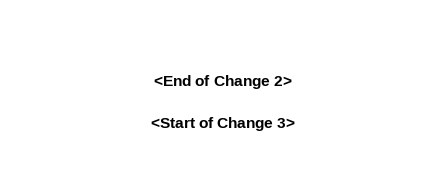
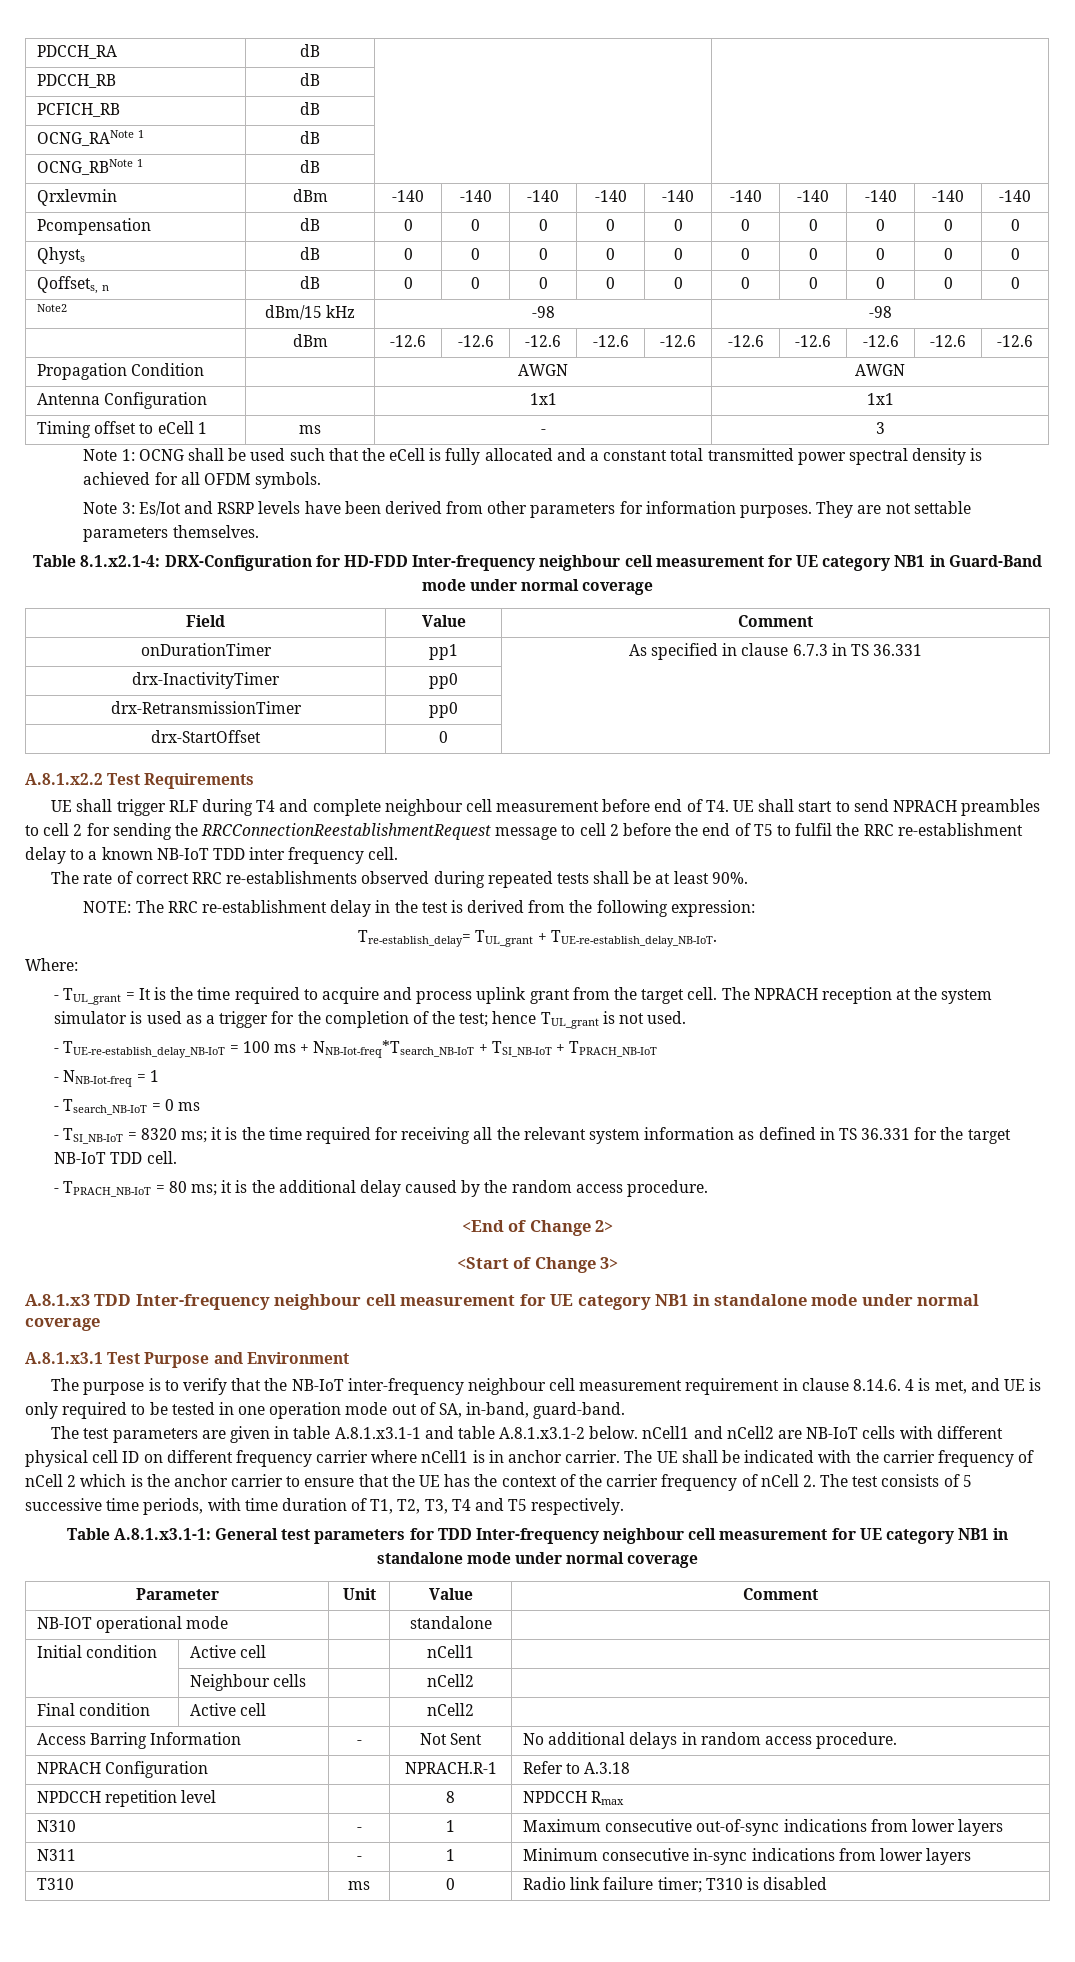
(154, 80) none -> [37,45,118,59] [300,44,321,57] [37,74,117,88] [300,73,321,86] [37,103,121,117] [300,102,321,115] [37,130,145,146] [300,131,321,144] [37,159,144,175] [300,160,321,173] [37,189,118,206] [292,189,328,202] [392,190,424,202] [459,190,492,202] [527,190,559,202] [594,190,627,202] [662,190,694,202] [729,190,762,202] [797,190,829,202] [864,190,897,202] [932,190,964,202] [999,190,1031,202] [37,218,152,235] [300,218,321,231] [403,219,413,231] [471,219,480,231] [538,219,548,231] [606,219,615,231] [673,219,683,231] [741,219,750,231] [808,219,818,231] [876,219,885,231] [943,219,953,231] [1010,219,1020,231] [37,247,86,264] [300,247,321,260] [403,248,413,260] [471,248,480,260] [538,248,548,260] [606,248,615,260] [673,248,683,260] [741,248,750,260] [808,248,818,260] [876,248,885,260] [943,248,953,260] [1010,248,1020,260] [37,276,110,294] [300,276,321,289] [403,277,413,289] [471,277,480,289] [538,277,548,289] [606,277,615,289] [673,277,683,289] [741,277,750,289] [808,277,818,289] [876,277,885,289] [943,277,953,289] [1010,277,1020,289] [37,304,68,312] [264,305,356,320] [531,306,555,318] [868,306,892,318] [292,334,328,347] [390,335,426,347] [457,335,494,347] [525,335,561,347] [592,335,629,347] [660,335,696,347] [727,335,764,347] [795,335,831,347] [862,335,899,347] [930,335,966,347] [997,335,1033,347] [37,363,205,380] [518,364,568,376] [855,364,905,376] [37,392,208,409] [529,393,557,405] [866,393,894,405] [37,421,207,438] [299,425,322,434] [540,429,546,434] [875,422,885,434] [83,448,983,465] [83,472,322,489] [83,501,971,518] [83,525,259,542] [33,555,1042,571] [421,579,654,595] [186,615,225,627] [421,615,466,627] [737,615,813,627] [140,643,272,656] [429,644,459,660] [628,643,923,660] [132,672,280,689] [429,673,459,689] [110,701,302,714] [429,702,459,718] [151,730,261,743] [439,731,449,743] [25,773,255,789] [51,799,1041,816] [25,823,1023,840] [25,847,399,864] [51,871,748,888] [83,900,755,917] [358,930,717,947] [25,958,78,971] [54,987,993,1005] [54,1011,687,1029] [54,1040,658,1058] [54,1070,159,1087] [54,1099,200,1115] [54,1127,1011,1144] [54,1151,177,1164] [54,1180,708,1197] PDCCH_RA | dB | | // PDCCH_RB | dB | | // PCFICH_RB | dB | | // OCNG_RANote 1 | dB | | // OCNG_RBNote 1 | dB | | // Qrxlevmin | dBm | -140 | -140 | -140 | -140 | -140 | -140 | -140 | -140 | -140 | -140 // Pcompensation | dB | 0 | 0 | 0 | 0 | 0 | 0 | 0 | 0 | 0 | 0 // Qhysts | dB | 0 | 0 | 0 | 0 | 0 | 0 | 0 | 0 | 0 | 0 // Qoffsets, n | dB | 0 | 0 | 0 | 0 | 0 | 0 | 0 | 0 | 0 | 0 // Note2 | dBm/15 kHz | -98 | -98 // | dBm | -12.6 | -12.6 | -12.6 | -12.6 | -12.6 | -12.6 | -12.6 | -12.6 | -12.6 | -12.6 // Propagation Condition | | AWGN | AWGN // Antenna Configuration | | 1x1 | 1x1 // Timing offset to eCell 1 | ms | - | 3 // Note 1: OCNG shall be used such that the eCell is fully allocated and a constant total transmitted power spectral density is achieved for all OFDM symbols. // Note 3: Es/Iot and RSRP levels have been derived from other parameters for information purposes. They are not settable parameters themselves. // Table 8.1.x2.1-4: DRX-Configuration for HD-FDD Inter-frequency neighbour cell measurement for UE category NB1 in Guard-Band mode under normal coverage // Field | Value | Comment // onDurationTimer | pp1 | As specified in clause 6.7.3 in TS 36.331 // drx-InactivityTimer | pp0 | // drx-RetransmissionTimer | pp0 | // drx-StartOffset | 0 | // A.8.1.x2.2 Test Requirements // UE shall trigger RLF during T4 and complete neighbour cell measurement before end of T4. UE shall start to send NPRACH preambles to cell 2 for sending the RRCConnectionReestablishmentRequest message to cell 2 before the end of T5 to fulfil the RRC re-establishment delay to a known NB-IoT TDD inter frequency cell. // The rate of correct RRC re-establishments observed during repeated tests shall be at least 90%. // NOTE: The RRC re-establishment delay in the test is derived from the following expression: // Tre-establish_delay= TUL_grant + TUE-re-establish_delay_NB-IoT. // Where: // - TUL_grant = It is the time required to acquire and process uplink grant from the target cell. The NPRACH reception at the system simulator is used as a trigger for the completion of the test; hence TUL_grant is not used. // - TUE-re-establish_delay_NB-IoT = 100 ms + NNB-Iot-freq*Tsearch_NB-IoT + TSI_NB-IoT + TPRACH_NB-IoT // - NNB-Iot-freq = 1 // - Tsearch_NB-IoT = 0 ms // - TSI_NB-IoT = 8320 ms; it is the time required for receiving all the relevant system information as defined in TS 36.331 for the target NB-IoT TDD cell. // - TPRACH_NB-IoT = 80 ms; it is the additional delay caused by the random access procedure. //
(296, 123) none -> [25,1294,980,1310] [25,1318,100,1331] [25,1352,349,1368] [51,1378,1042,1395] [25,1402,626,1419] [51,1426,1003,1443] [25,1450,1035,1467] [25,1474,972,1491] [25,1498,625,1515] [66,1528,1009,1544] [376,1552,699,1568] [135,1588,219,1600] [342,1588,376,1600] [428,1588,473,1600] [742,1588,818,1600] [37,1616,229,1633] [409,1616,492,1629] [37,1645,158,1658] [190,1645,267,1658] [427,1645,475,1658] [190,1674,307,1691] [427,1674,475,1687] [37,1703,151,1716] [190,1703,267,1716] [427,1703,475,1716] [37,1732,242,1749] [356,1740,362,1745] [419,1733,483,1745] [523,1732,898,1749] [37,1761,209,1778] [404,1762,497,1774] [523,1761,631,1774] [37,1790,217,1807] [446,1791,456,1803] [523,1791,625,1805] [37,1820,77,1832] [356,1827,362,1832] [446,1820,456,1832] [523,1819,1004,1836] [37,1849,77,1861] [356,1856,362,1861] [446,1849,456,1861] [523,1848,972,1865] [37,1878,75,1890] [348,1881,370,1890] [446,1878,456,1890] [523,1877,828,1893] // A.8.1.x3 TDD Inter-frequency neighbour cell measurement for UE category NB1 in standalone mode under normal coverage // A.8.1.x3.1 Test Purpose and Environment // The purpose is to verify that the NB-IoT inter-frequency neighbour cell measurement requirement in clause 8.14.6. 4 is met, and UE is only required to be tested in one operation mode out of SA, in-band, guard-band. // The test parameters are given in table A.8.1.x3.1-1 and table A.8.1.x3.1-2 below. nCell1 and nCell2 are NB-IoT cells with different physical cell ID on different frequency carrier where nCell1 is in anchor carrier. The UE shall be indicated with the carrier frequency of nCell 2 which is the anchor carrier to ensure that the UE has the context of the carrier frequency of nCell 2. The test consists of 5 successive time periods, with time duration of T1, T2, T3, T4 and T5 respectively. // Table A.8.1.x3.1-1: General test parameters for TDD Inter-frequency neighbour cell measurement for UE category NB1 in standalone mode under normal coverage // Parameter | Unit | Value | Comment // NB-IOT operational mode | | standalone | // Initial condition | Active cell | | nCell1 | // | Neighbour cells | | nCell2 | // Final condition | Active cell | | nCell2 | // Access Barring Information | - | Not Sent | No additional delays in random access procedure. // NPRACH Configuration | | NPRACH.R-1 | Refer to A.3.18 // NPDCCH repetition level | | 8 | NPDCCH Rmax // N310 | - | 1 | Maximum consecutive out-of-sync indications from lower layers // N311 | - | 1 | Minimum consecutive in-sync indications from lower layers // T310 | ms | 0 | Radio link failure timer; T310 is disabled

